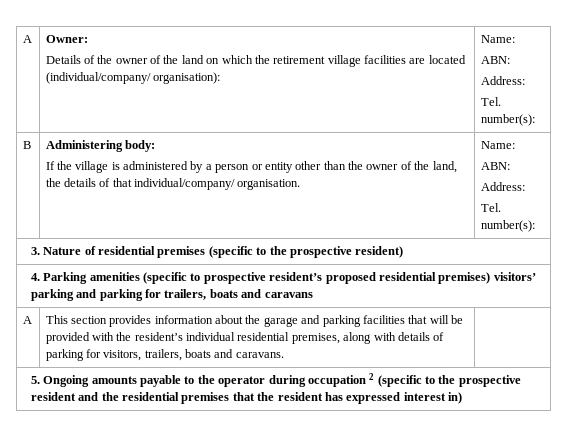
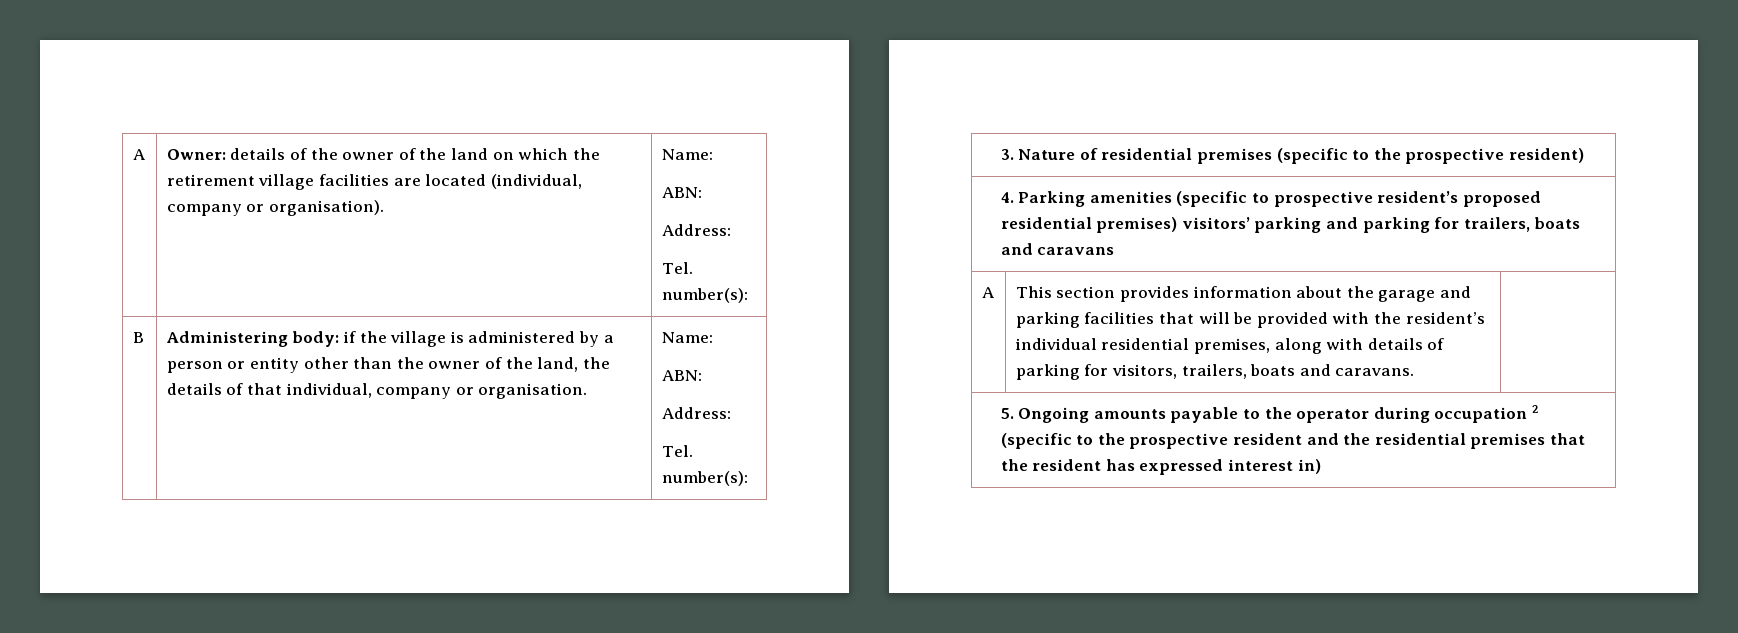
[45,55,81,64] // Details -> [230,148,286,160] details
[45,72,220,84] (individual/company/ organisation): -> [490,174,582,189] [166,200,385,216] (individual, company or organisation).
[45,161,55,170] // If -> [343,331,357,343] if
[134,178,236,190] individual/company/ -> [285,383,474,399] individual, company or

